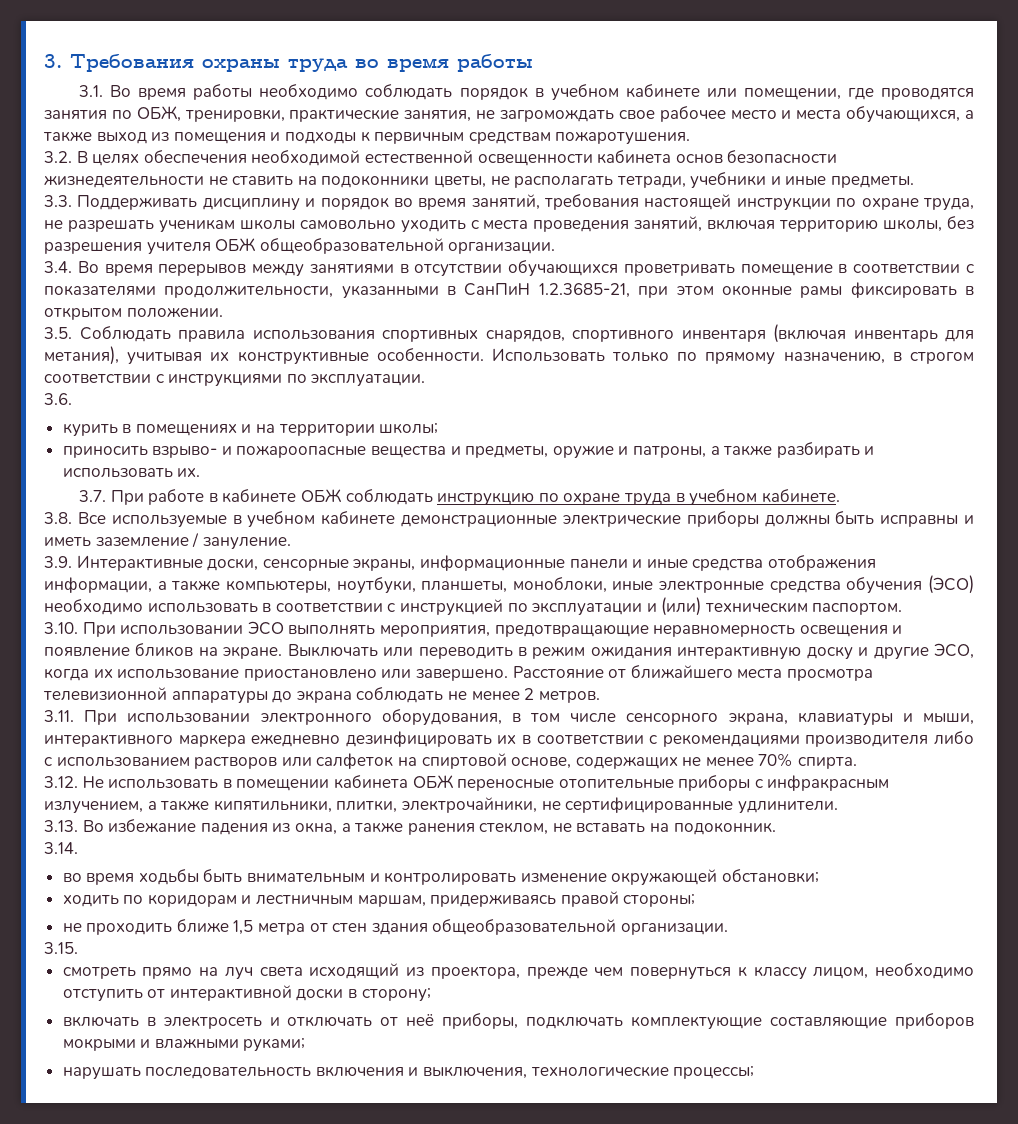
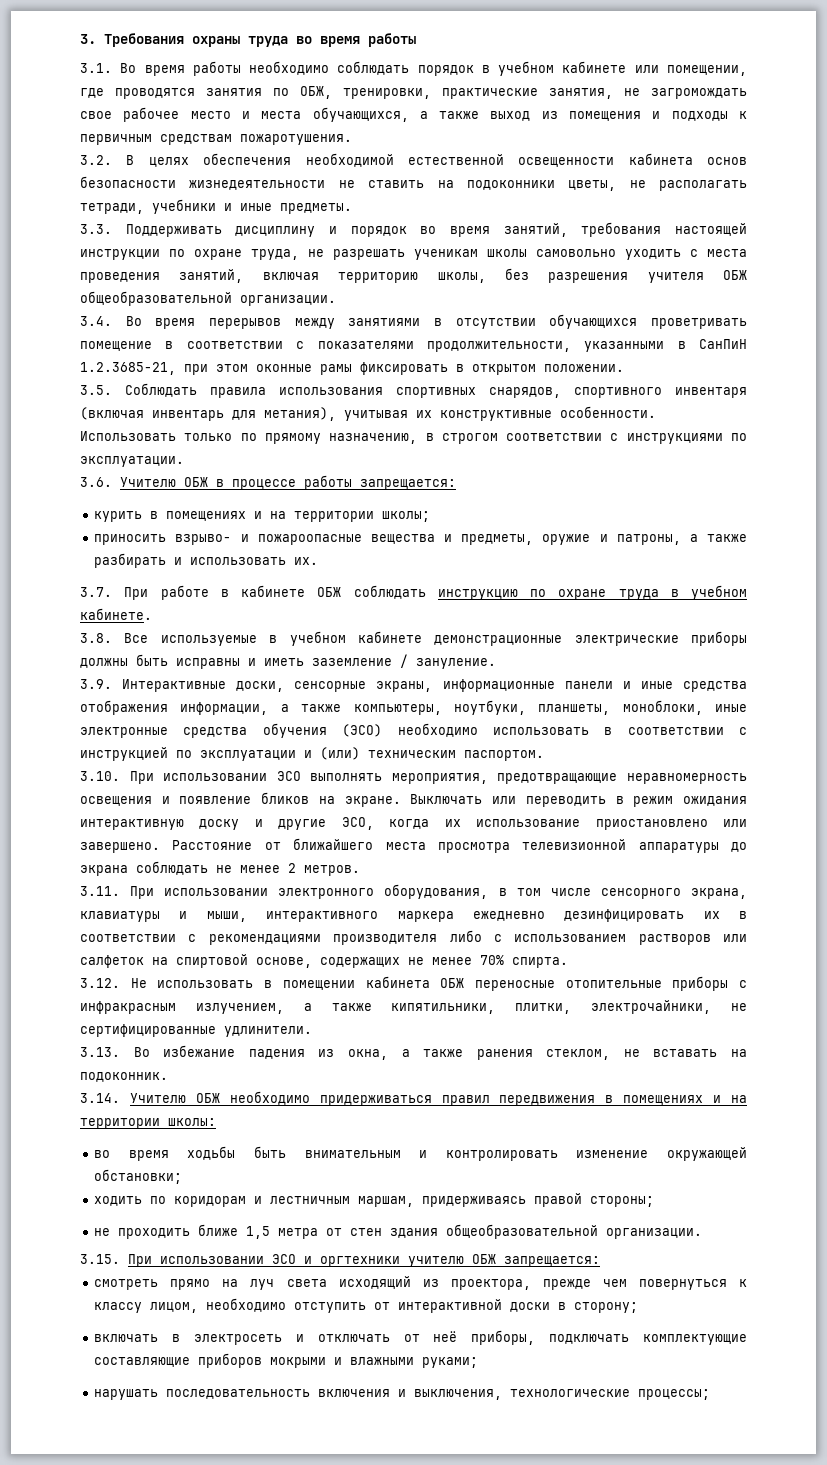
(72, 399) none -> [120,475,456,490] Учителю ОБЖ в процессе работы запрещается:
(78, 848) none -> [129,1091,747,1106] [80,1118,216,1129] Учителю ОБЖ необходимо придерживаться правил передвижения в помещениях и на территории школы:
(78, 948) none -> [128,1254,600,1267] При использовании ЭСО и оргтехники учителю ОБЖ запрещается:

